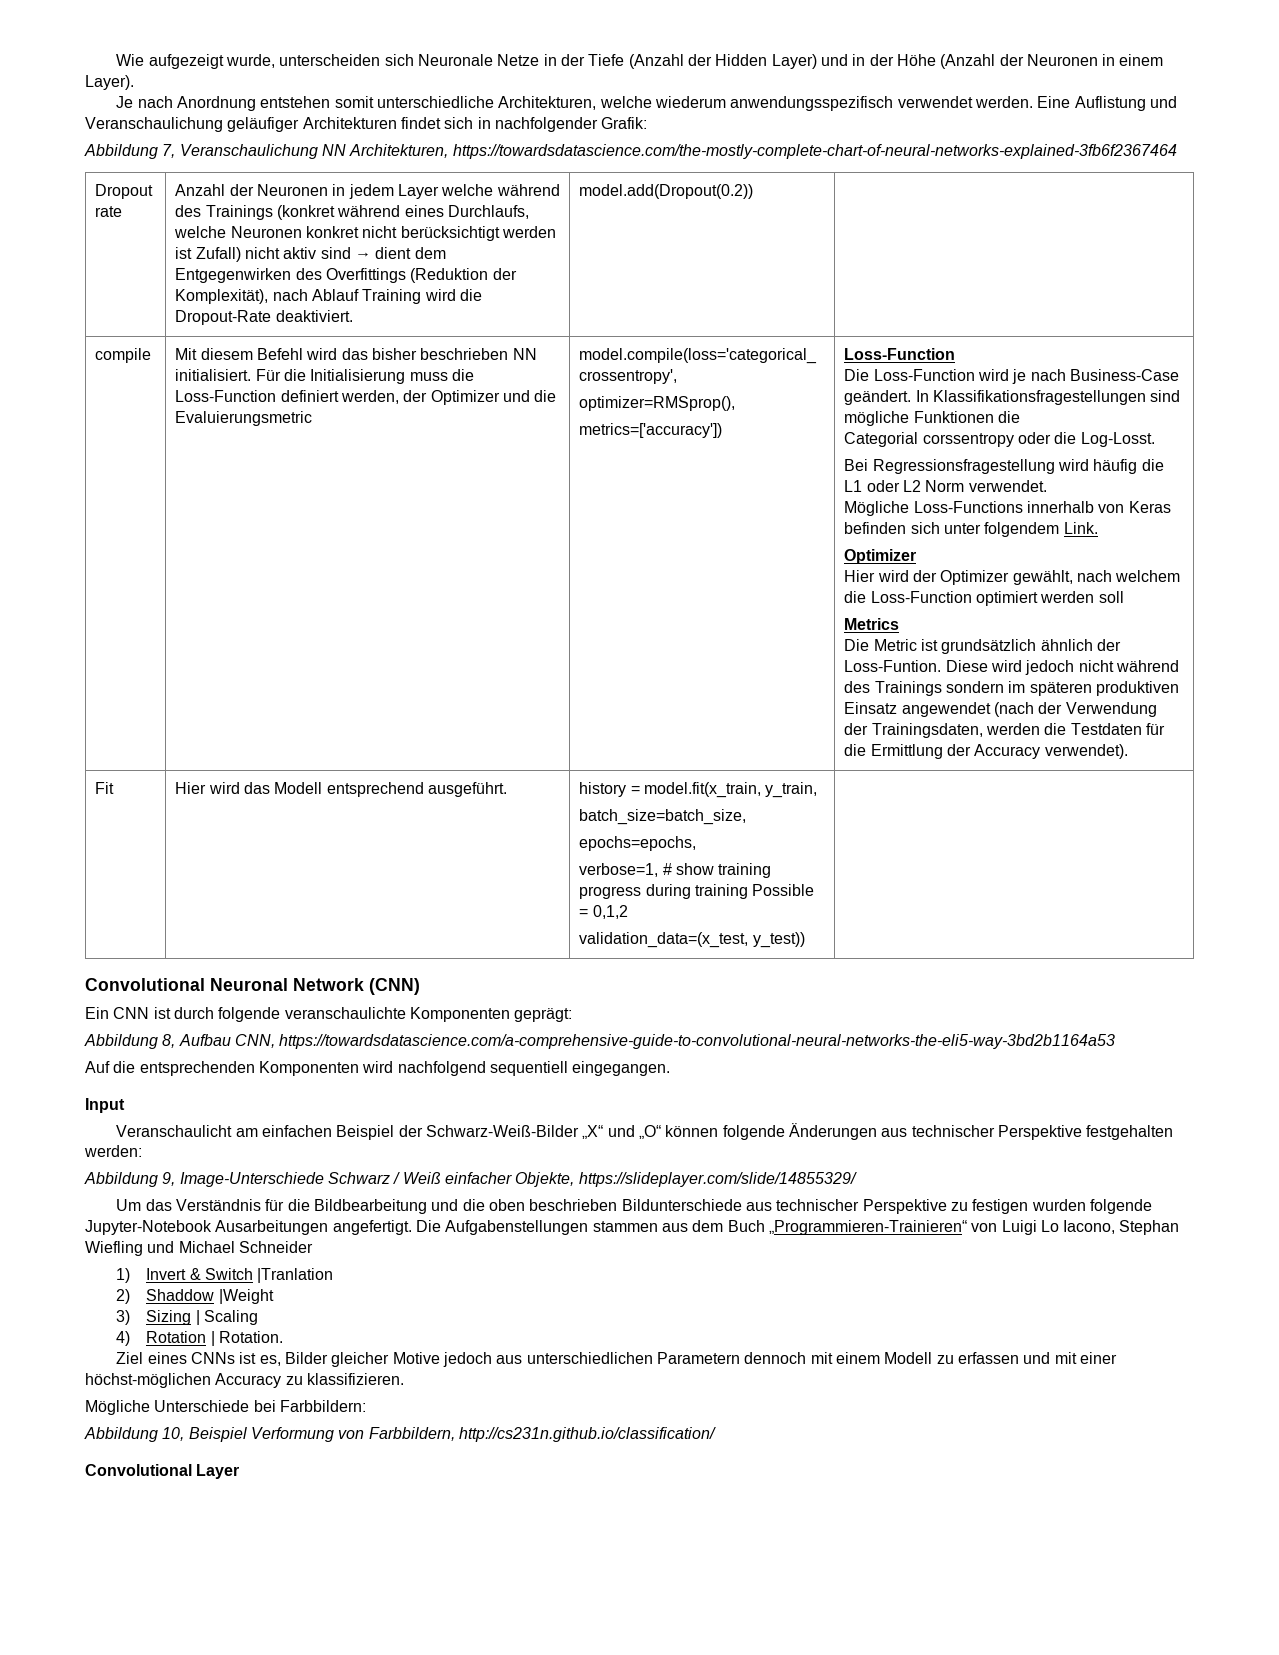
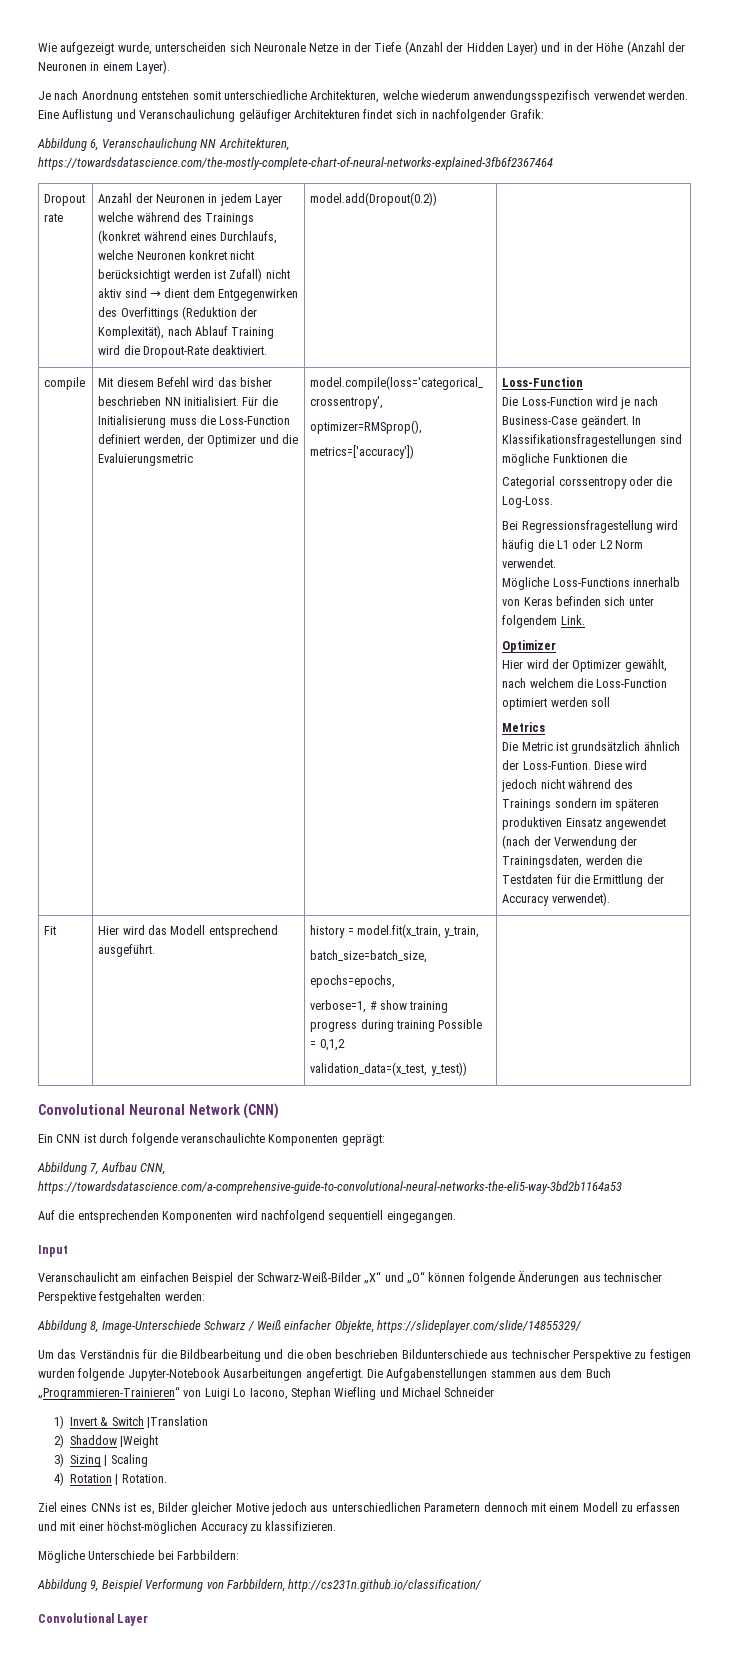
[162,144,176,158] 7, -> [90,139,99,151] 6,
[1080,432,1155,447] Log-Losst. -> [502,496,554,508] Log-Loss.
[162,1034,176,1048] 8, -> [90,1163,99,1175] 7,
[162,1172,176,1186] 9, -> [90,1321,99,1333] 8,
[257,1268,334,1283] |Tranlation -> [147,1416,209,1428] |Translation
[162,1427,185,1441] 10, -> [90,1580,99,1592] 9,

